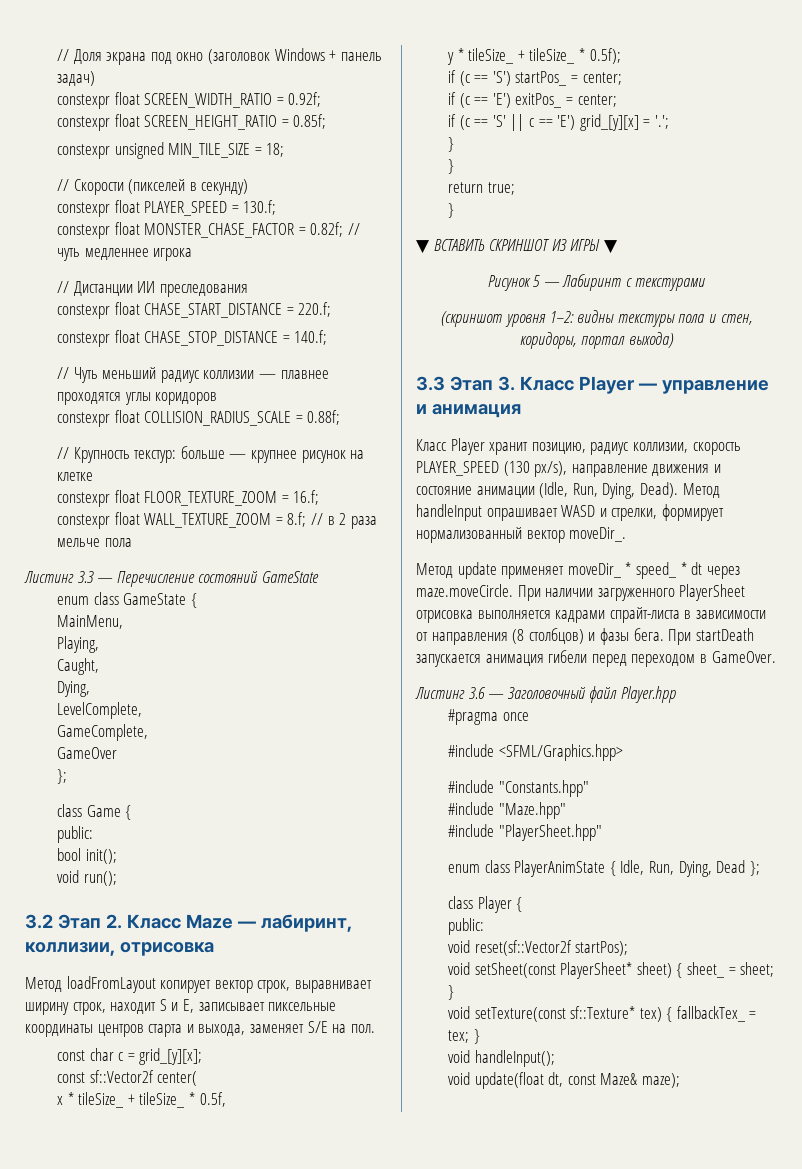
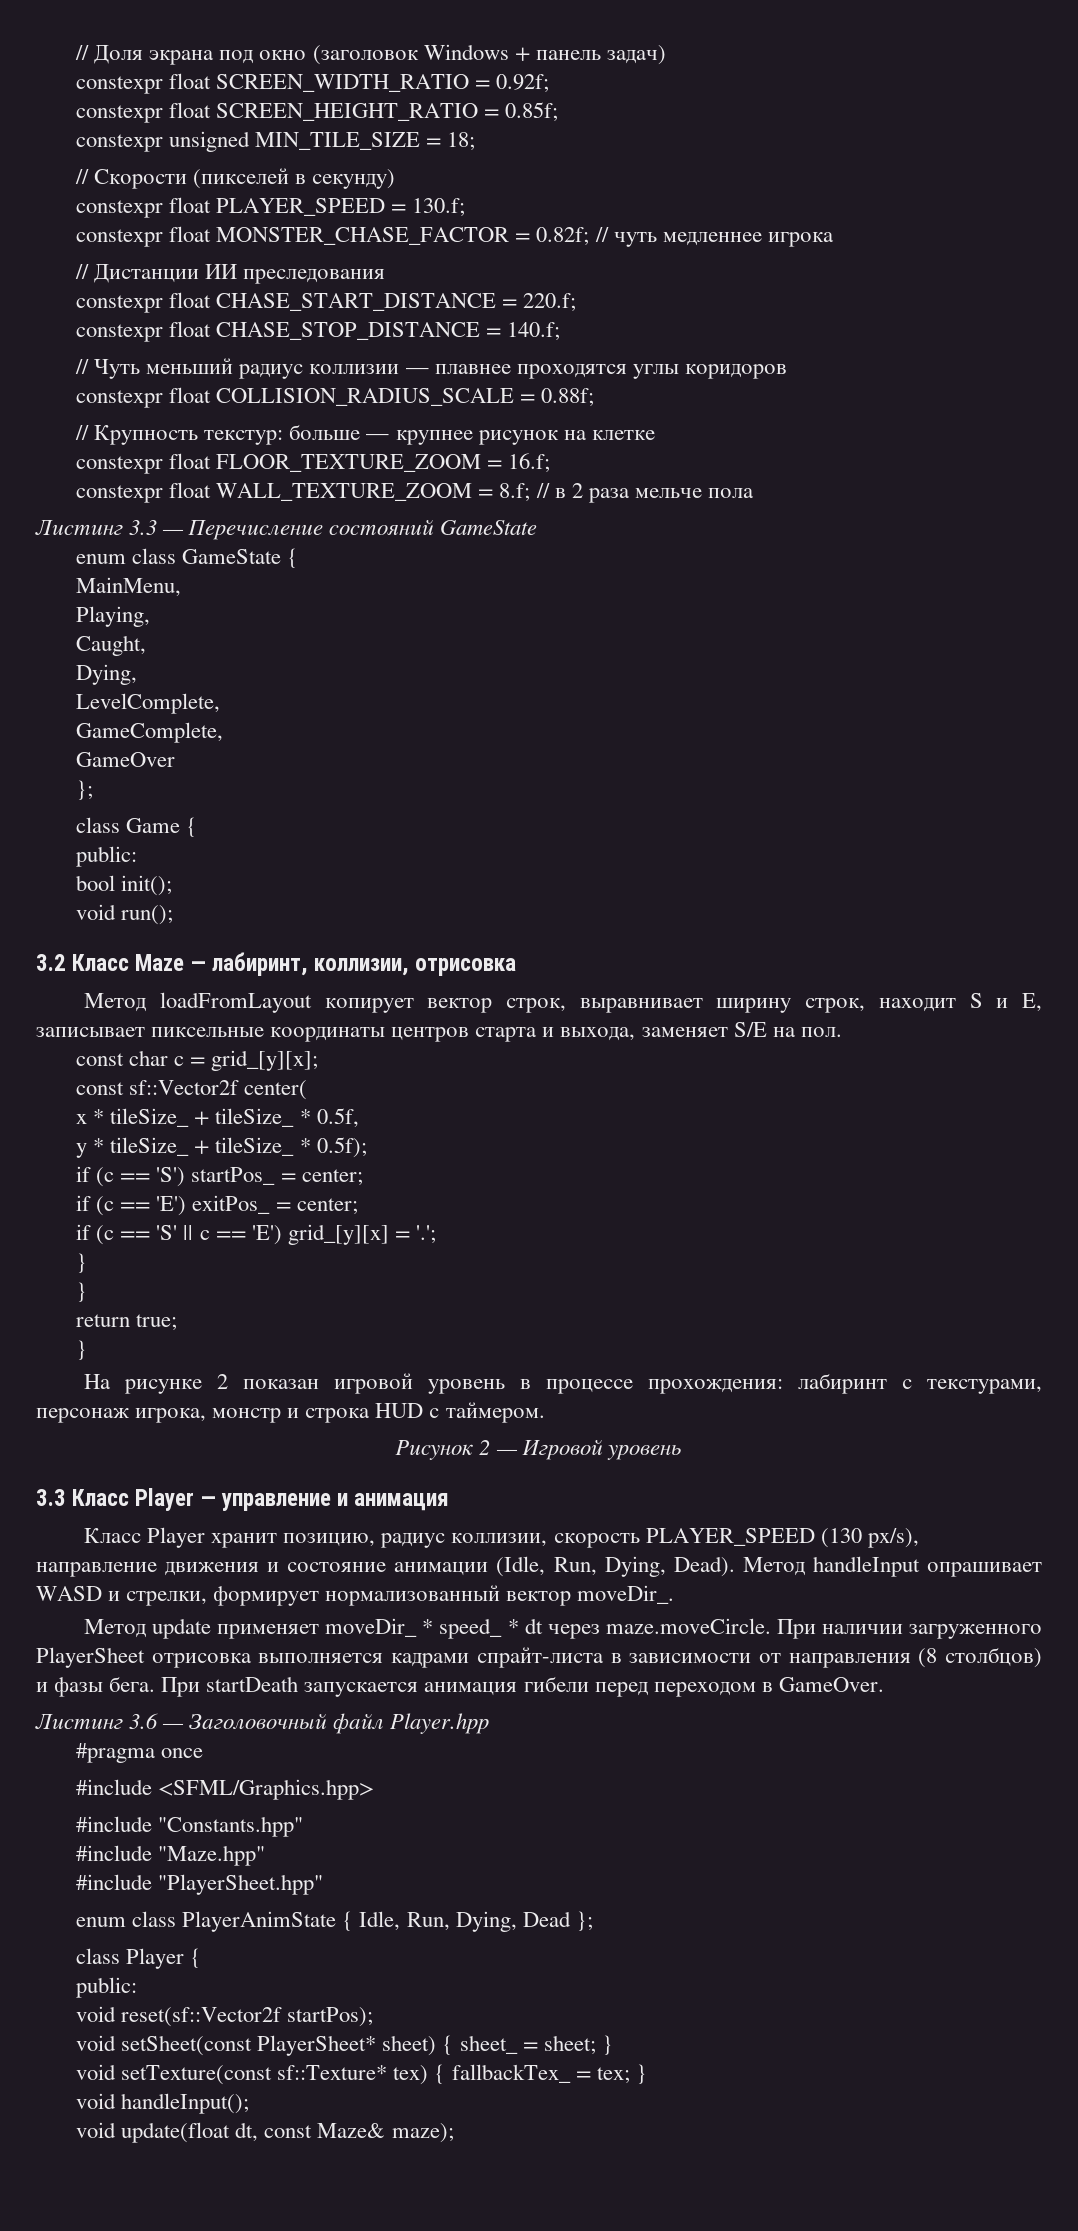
[57,914,122,929] Этап 2. -> (66, 962) none
[416,239,618,254] [487,274,706,291] [441,310,752,327] [520,332,674,349] [416,376,515,391] ▼ ВСТАВИТЬ СКРИНШОТ ИЗ ИГРЫ ▼ // Рисунок 5 — Лабиринт с текстурами // (скриншот уровня 1–2: видны текстуры пола и стен, коридоры, портал выхода) // 3.3 Этап 3. -> [84,1373,1042,1394] [36,1402,545,1423] [395,1440,682,1460] [36,1489,66,1506] На рисунке 2 показан игровой уровень в процессе прохождения: лабиринт с текстурами, персонаж игрока, монстр и строка HUD с таймером. // Рисунок 2 — Игровой уровень // 3.3

